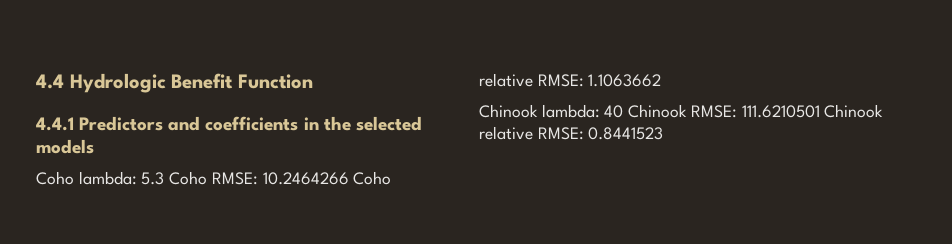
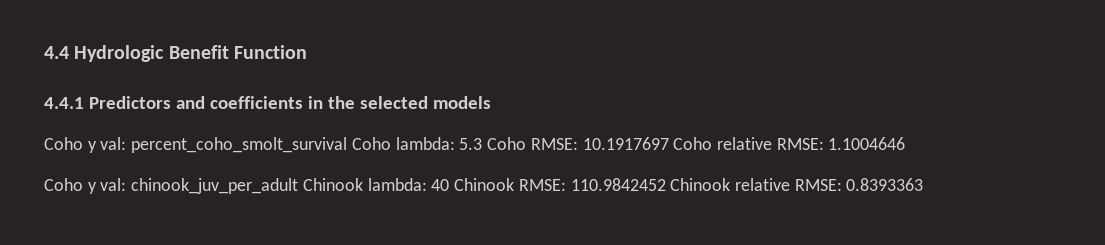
(74, 178) none -> [87,137,391,153] y val: percent_coho_smolt_survival Coho
[262,172,349,185] 10.2464266 -> [582,137,669,150] 10.1917697
[588,74,662,87] 1.1063662 // -> [828,137,906,150] [44,178,299,194] 1.1004646 // Coho y val: chinook_juv_per_adult
[741,105,820,118] 111.6210501 -> [570,178,666,191] 110.9842452
[588,127,664,140] 0.8441523 -> [846,178,924,191] 0.8393363

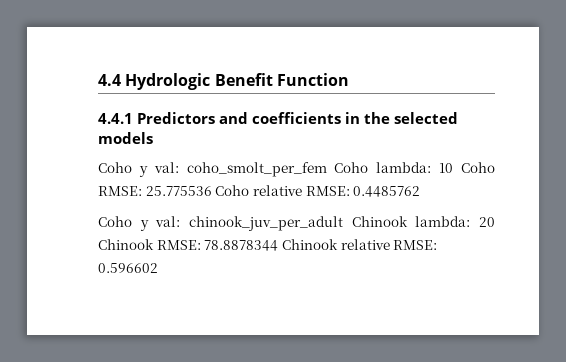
[131,137,348,153] percent_coho_smolt_survival -> [186,162,327,177] coho_smolt_per_fem
[459,138,483,150] 5.3 -> [439,163,454,173] 10
[582,137,669,150] 10.1917697 -> [145,186,212,196] 25.775536
[828,137,906,150] 1.1004646 -> [353,186,421,197] 0.4485762
[431,179,450,191] 40 -> [479,217,495,227] 20
[570,178,666,191] 110.9842452 -> [204,240,279,251] 78.8878344
[846,178,924,191] 0.8393363 -> [98,263,158,273] 0.596602

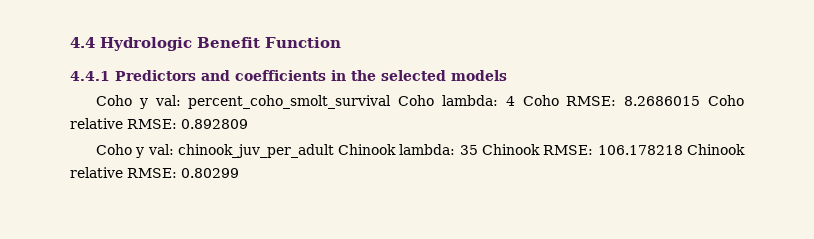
[186,162,327,177] coho_smolt_per_fem -> [188,95,392,109] percent_coho_smolt_survival
[439,163,454,173] 10 -> [505,96,515,106] 4
[145,186,212,196] 25.775536 -> [624,96,701,106] 8.2686015
[353,186,421,197] 0.4485762 -> [181,119,248,129] 0.892809
[479,217,495,227] 20 -> [459,145,478,155] 35
[204,240,279,251] 78.8878344 -> [597,145,683,155] 106.178218
[98,263,158,273] 0.596602 -> [181,168,239,178] 0.80299

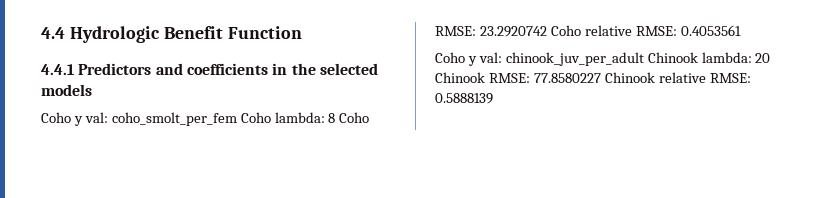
[188,95,392,109] percent_coho_smolt_survival -> [111,112,237,126] coho_smolt_per_fem
[505,96,515,106] 4 -> [328,113,336,123] 8
[624,96,701,106] 8.2686015 -> [479,26,547,37] 23.2920742
[181,119,248,129] 0.892809 -> [680,25,741,36] 0.4053561
[459,145,478,155] 35 -> [755,53,771,63] 20
[597,145,683,155] 106.178218 -> [533,73,601,83] 77.8580227
[181,168,239,178] 0.80299 -> [435,93,493,104] 0.5888139

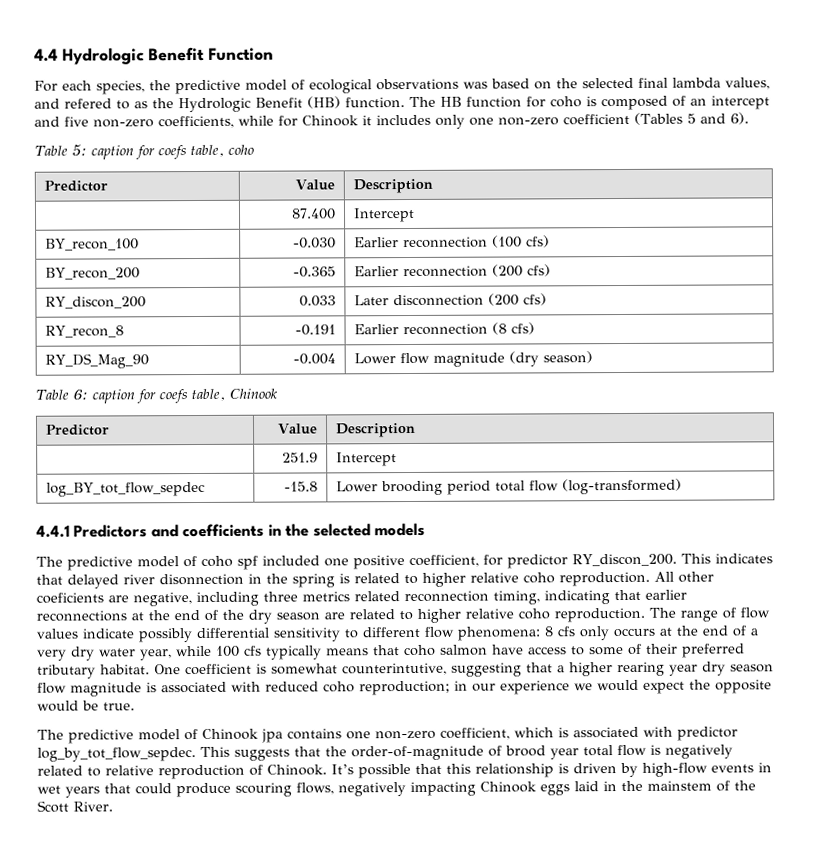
(302, 32) none -> [34,77,770,95] [34,95,770,113] [34,112,749,129] [34,144,254,160] [43,180,108,192] [295,179,336,191] [352,178,433,194] [291,208,337,220] [352,207,415,223] [44,238,139,251] [293,237,337,249] [353,235,550,249] [44,267,140,280] [293,266,337,278] [353,264,551,278] [44,296,146,309] [299,295,337,307] [353,293,547,307] [44,325,124,338] [295,324,337,336] [353,322,535,336] [44,353,149,369] [293,353,337,365] [353,351,593,367] [35,388,278,404] [44,424,110,436] [277,423,319,435] [334,422,416,438] [282,452,319,463] [335,452,397,467] [45,481,205,497] [284,481,319,492] [335,478,682,496] // For each species, the predictive model of ecological observations was based on the selected final lambda values, and refered to as the Hydrologic Benefit (HB) function. The HB function for coho is composed of an intercept and five non-zero coefficients, while for Chinook it includes only one non-zero coefficient (Tables 5 and 6). // Table 5: caption for coefs table, coho // Predictor | Value | Description // | 87.400 | Intercept // BY_recon_100 | -0.030 | Earlier reconnection (100 cfs) // BY_recon_200 | -0.365 | Earlier reconnection (200 cfs) // RY_discon_200 | 0.033 | Later disconnection (200 cfs) // RY_recon_8 | -0.191 | Earlier reconnection (8 cfs) // RY_DS_Mag_90 | -0.004 | Lower flow magnitude (dry season) // Table 6: caption for coefs table, Chinook // Predictor | Value | Description // | 251.9 | Intercept // log_BY_tot_flow_sepdec | -15.8 | Lower brooding period total flow (log-transformed)
[41,112,370,126] [435,25,741,37] [435,52,771,66] [435,72,751,83] [435,93,493,104] Coho y val: coho_smolt_per_fem Coho lambda: 8 Coho RMSE: 23.2920742 Coho relative RMSE: 0.4053561 // Coho y val: chinook_juv_per_adult Chinook lambda: 20 Chinook RMSE: 77.8580227 Chinook relative RMSE: 0.5888139 -> [36,553,773,571] [36,571,714,589] [36,589,687,607] [36,607,770,624] [36,625,758,643] [37,643,745,661] [37,661,774,679] [37,679,772,697] [37,700,135,712] [37,726,738,744] [37,744,733,762] [37,762,772,780] [37,780,756,798] [37,800,113,813] The predictive model of coho spf included one positive coefficient, for predictor RY_discon_200. This indicates that delayed river disonnection in the spring is related to higher relative coho reproduction. All other coeficients are negative, including three metrics related reconnection timing, indicating that earlier reconnections at the end of the dry season are related to higher relative coho reproduction. The range of flow values indicate possibly differential sensitivity to different flow phenomena: 8 cfs only occurs at the end of a very dry water year, while 100 cfs typically means that coho salmon have access to some of their preferred tributary habitat. One coefficient is somewhat counterintutive, suggesting that a higher rearing year dry season flow magnitude is associated with reduced coho reproduction; in our experience we would expect the opposite would be true. // The predictive model of Chinook jpa contains one non-zero coefficient, which is associated with predictor log_by_tot_flow_sepdec. This suggests that the order-of-magnitude of brood year total flow is negatively related to relative reproduction of Chinook. It’s possible that this relationship is driven by high-flow events in wet years that could produce scouring flows, negatively impacting Chinook eggs laid in the mainstem of the Scott River.

